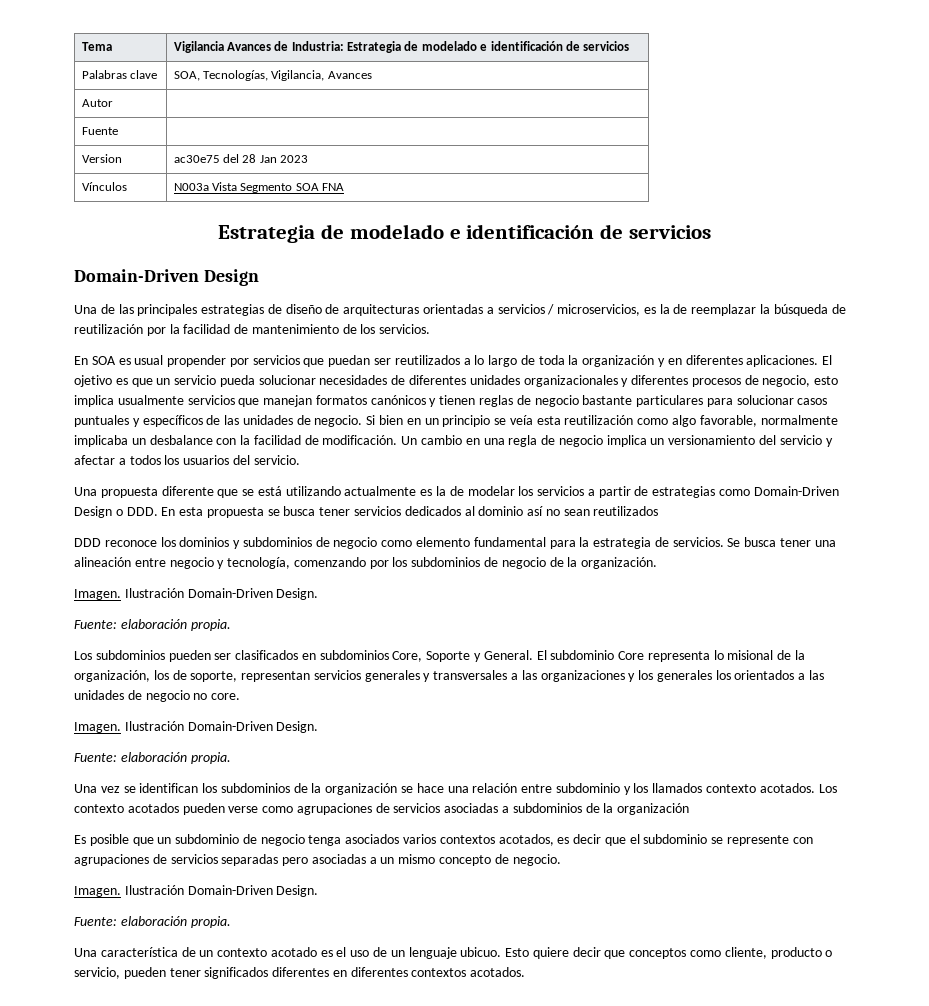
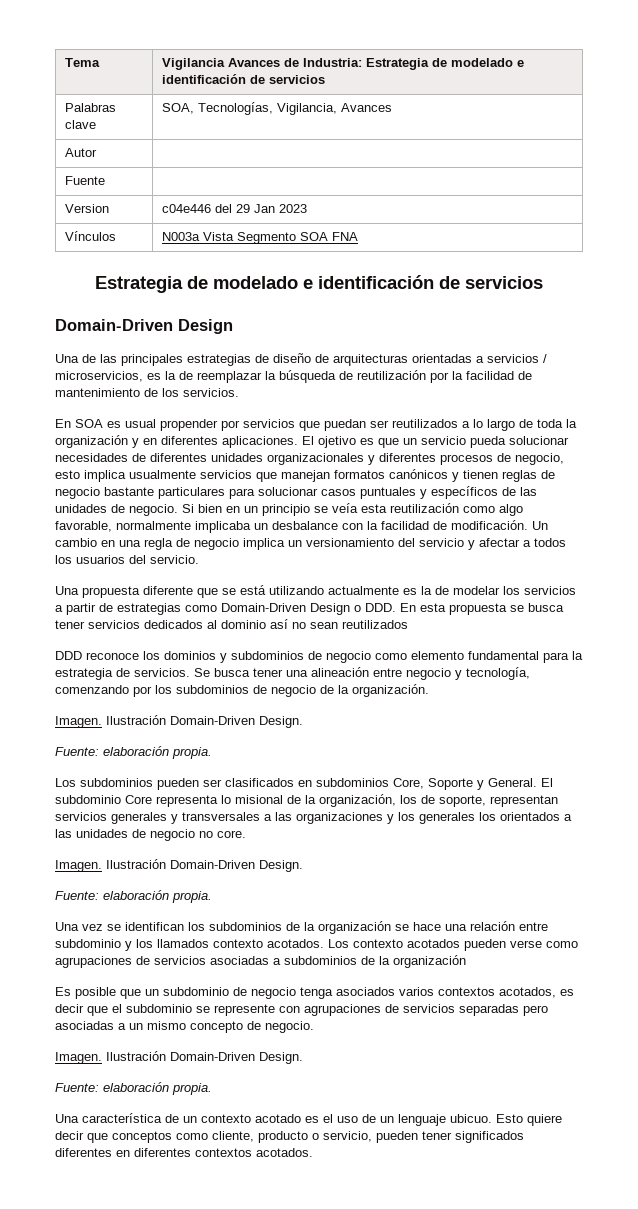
[173,154,257,163] ac30e75 del 28 -> [162,204,251,213] c04e446 del 29

